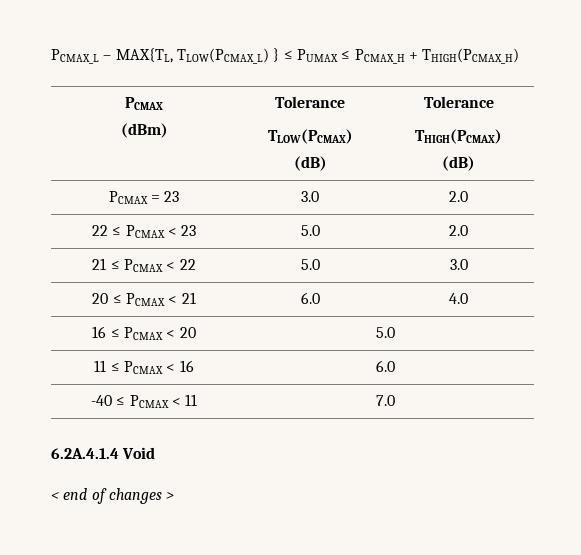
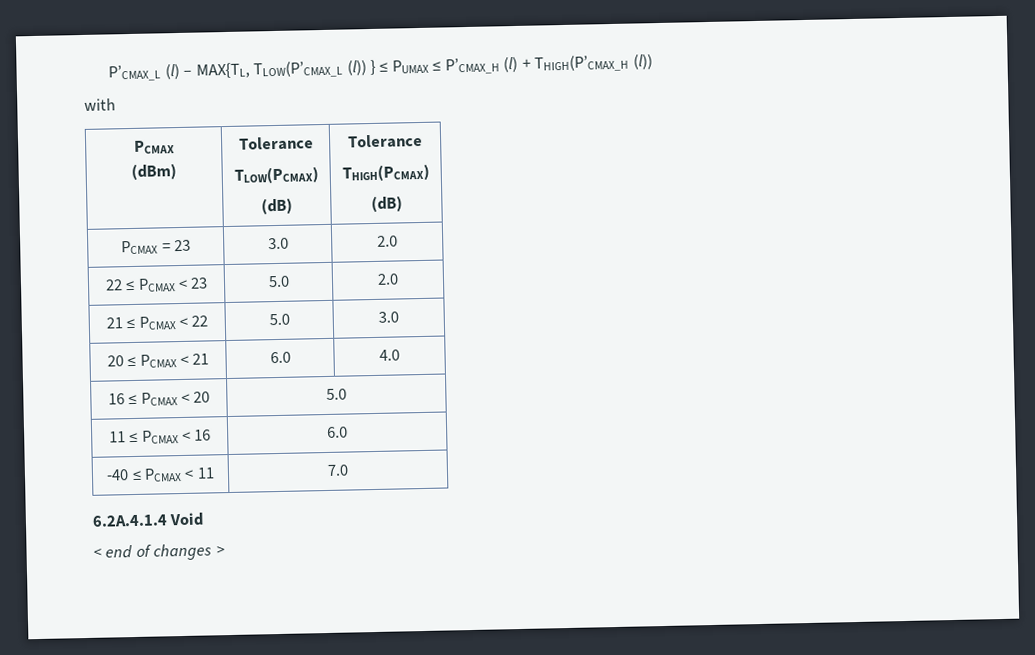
[51,48,520,64] PCMAX_L – MAX{TL, TLOW(PCMAX_L) } ≤ PUMAX ≤ PCMAX_H + THIGH(PCMAX_H) -> [108,54,653,82] [84,98,116,111] P’CMAX_L (l) – MAX{TL, TLOW(P’CMAX_L (l)) } ≤ PUMAX ≤ P’CMAX_H (l) + THIGH(P’CMAX_H (l)) // with

